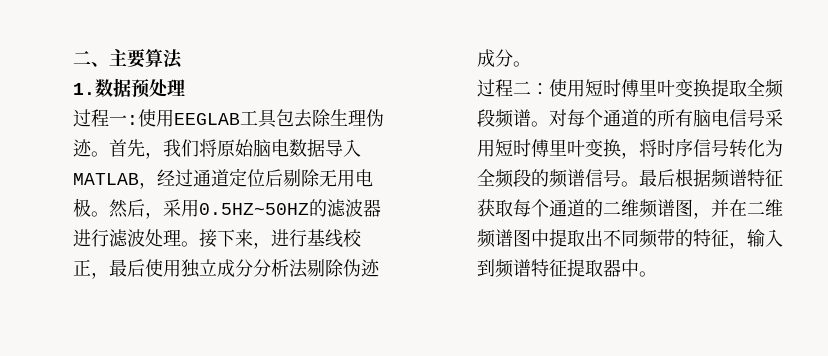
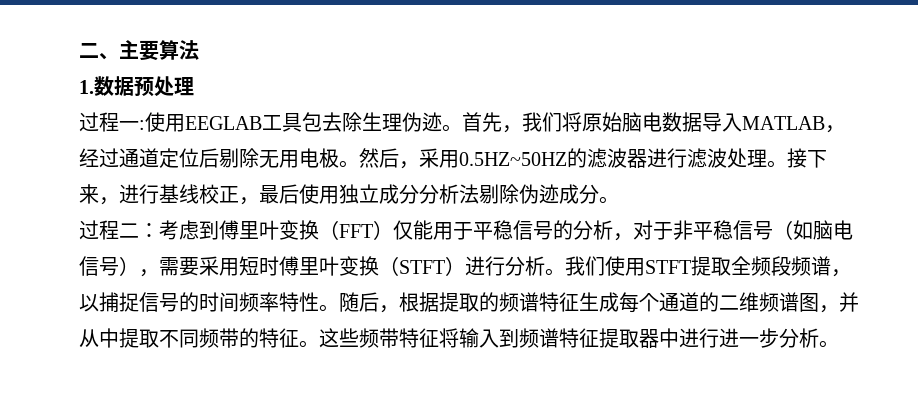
[549,79,785,98] [477,109,766,128] 使用短时傅里叶变换提取全频段频谱。对每个通道的所有脑电信号 -> [159,220,854,241] [79,256,200,277] 考虑到傅里叶变换（FFT）仅能用于平稳信号的分析，对于非平稳信号（如脑电信号），需要
[621,139,784,159] [477,169,784,188] [477,199,514,217] ，将时序信号转化为全频段的频谱信号。最后根据频谱特征获取 -> [379,256,852,277] [79,292,620,313] （STFT）进行分析。我们使用STFT提取全频段频谱，以捕捉信号的时间频率特性。随后，根据提取的频谱特征生成
[729,199,784,217] [477,229,748,249] 在二维频谱图中提取出不同频带的特征， -> [79,328,460,348] 从中提取不同频带的特征。这些频带特征将
(640, 268) none -> [679,328,820,348] 进行进一步分析

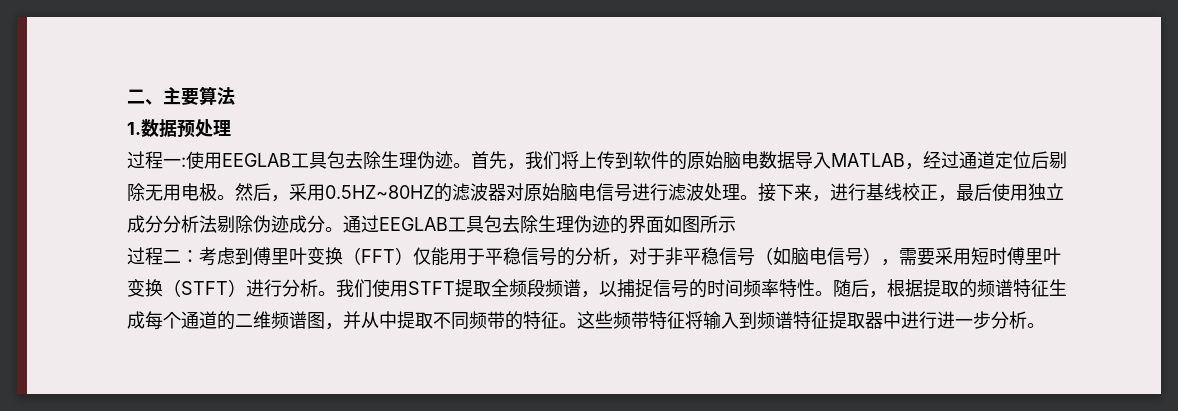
(583, 122) none -> [579,151,688,170] 上传到软件的
[459,152,568,166] 0.5HZ~50HZ -> [325,185,435,199] 0.5HZ~80HZ
(648, 158) none -> [506,183,633,202] 对原始脑电信号
(620, 200) none -> [343,215,737,234] 通过EEGLAB工具包去除生理伪迹的界面如图所示

